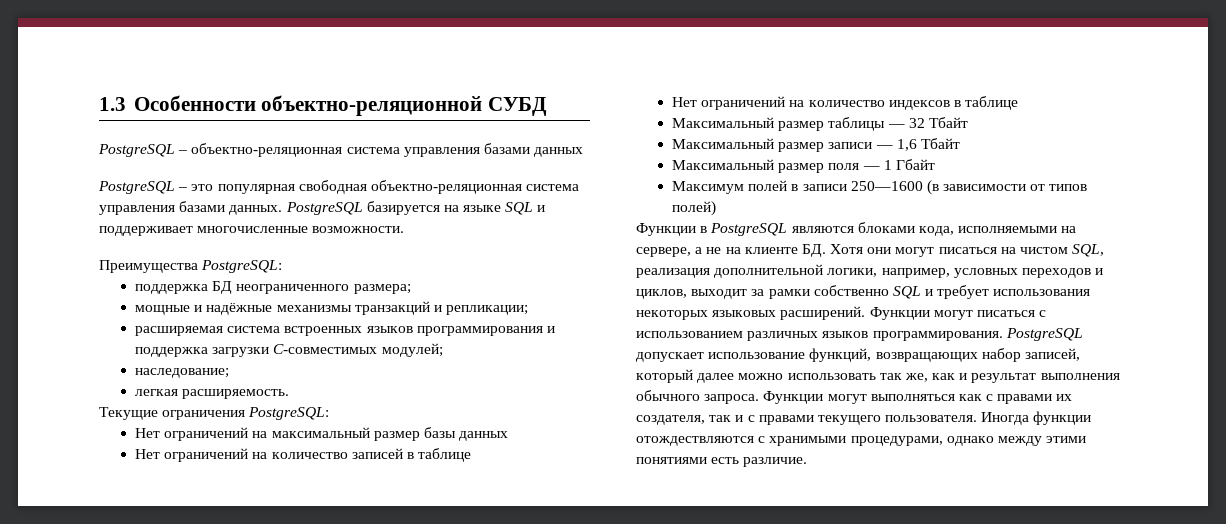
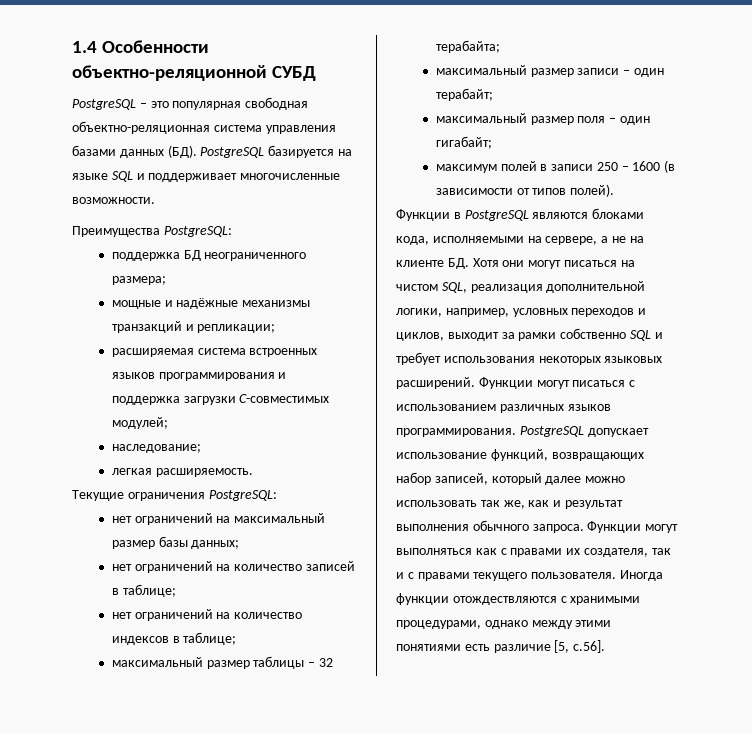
[99,97,126,111] 1.3 -> [72,41,97,53] 1.4
[98,143,584,157] // PostgreSQL – объектно-реляционная система управления базами данных -> (317, 73) none
[229,205,283,215] данных. -> [119,145,197,158] данных (БД).
[134,428,160,438] Нет -> [111,516,132,523] нет
[459,431,509,441] [134,449,160,459] данных // Нет -> [191,540,240,549] [111,564,132,571] данных; // нет
[418,448,472,462] [671,97,697,107] таблице // Нет -> [122,584,176,597] [111,612,132,619] таблице; // нет
[965,96,1019,110] [671,117,968,131] [671,138,960,152] [671,159,935,173] [671,180,923,194] таблице // Максимальный размер таблицы — 32 Тбайт // Максимальный размер записи — 1,6 Тбайт // Максимальный размер поля — 1 Гбайт // Максимум полей в записи 250—1600 -> [183,632,237,645] [111,656,333,669] [435,40,500,53] [435,65,664,77] [435,88,493,101] [435,113,650,125] [435,136,492,149] [435,161,661,173] таблице; // максимальный размер таблицы – 32 терабайта; // максимальный размер записи – один терабайт; // максимальный размер поля – один гигабайт; // максимум полей в записи 250 – 1600
[671,201,716,216] полей) -> [570,184,615,197] полей).
[743,457,808,467] различие. -> [493,640,606,653] различие [5, c.56].

